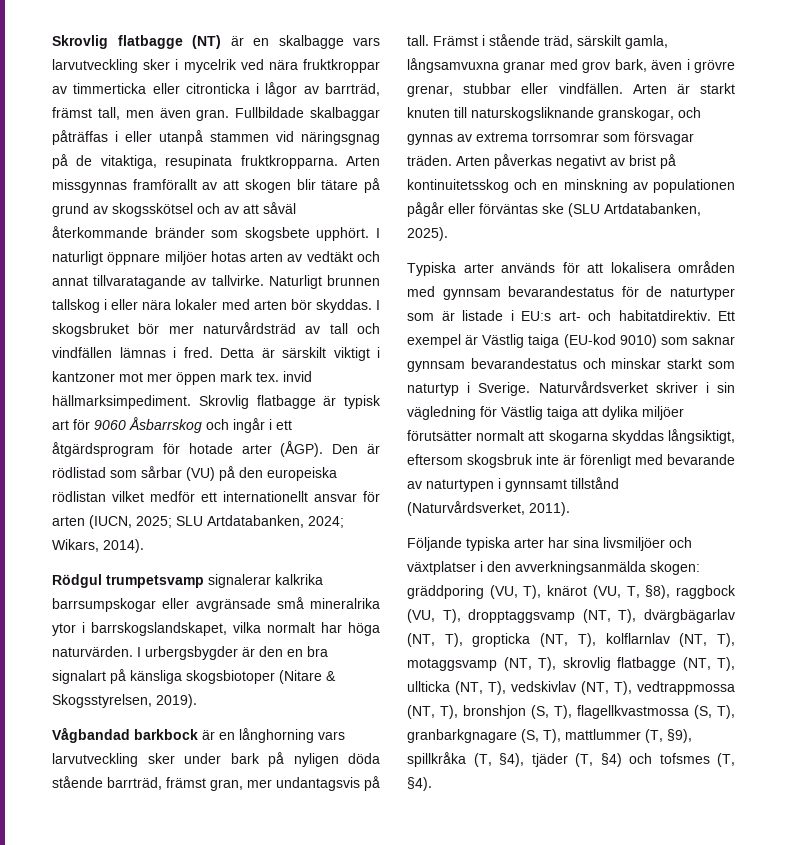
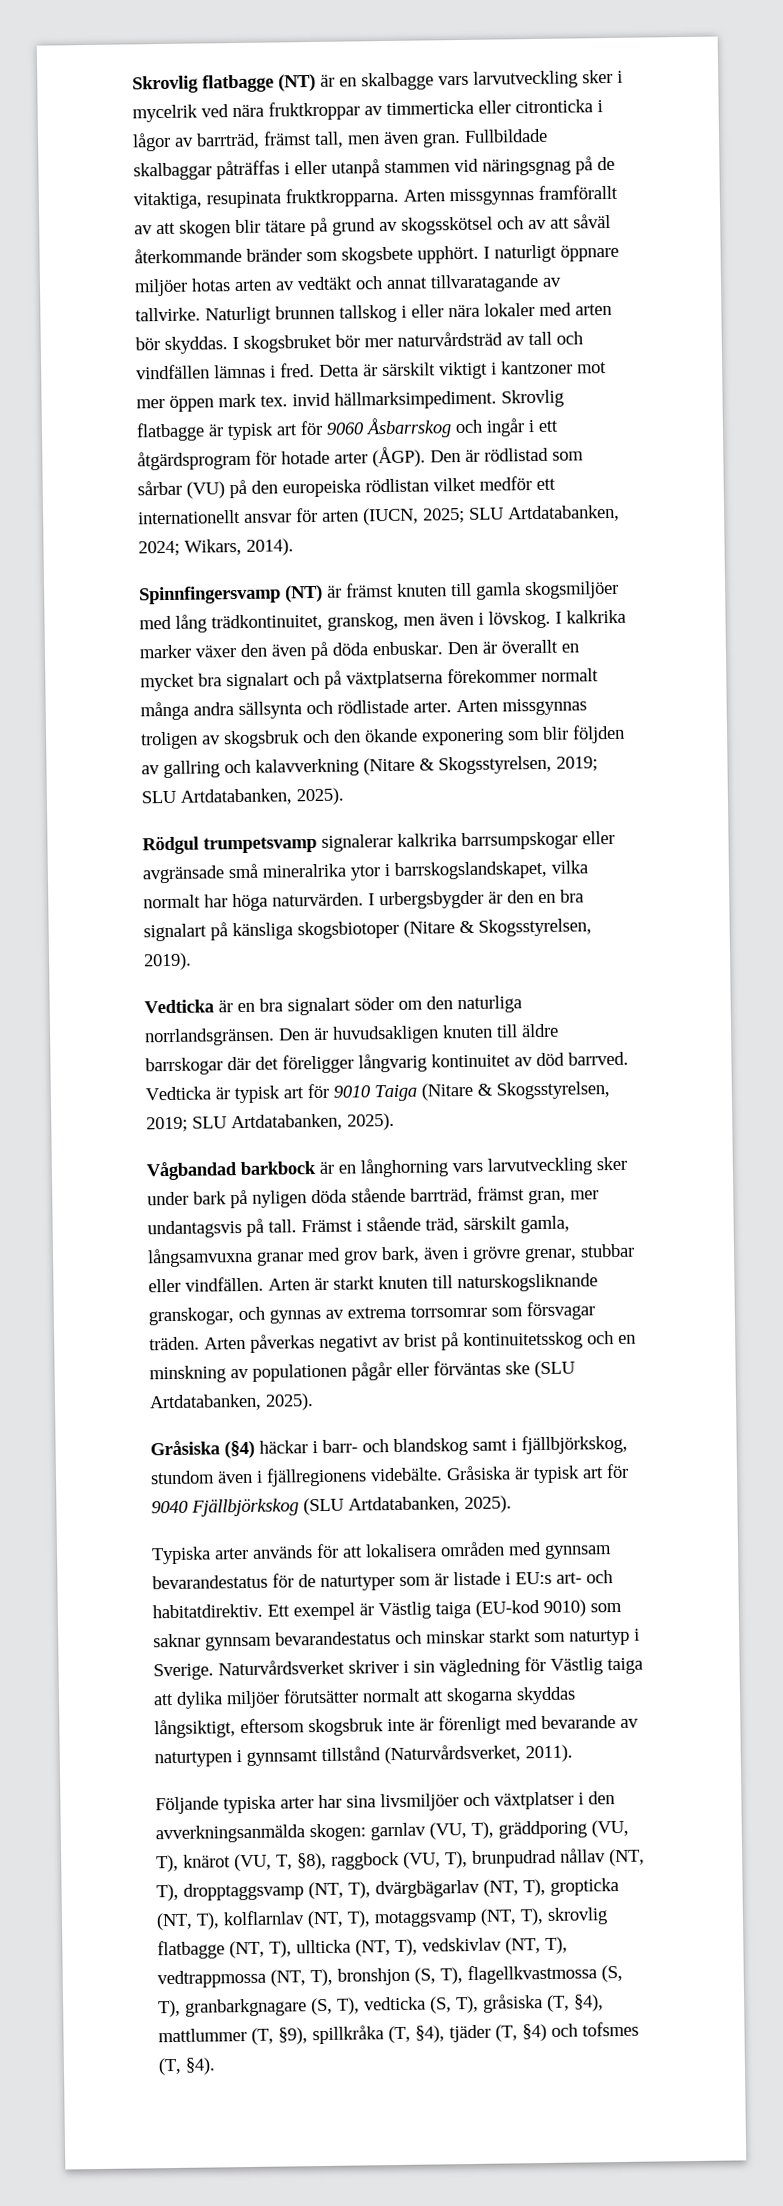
(144, 546) none -> [139,580,619,605] [139,609,626,633] [139,639,579,661] [140,668,599,692] [140,698,587,721] [140,724,625,750] [141,755,598,779] [141,787,344,806] // Spinnfingersvamp (NT) är främst knuten till gamla skogsmiljöer med lång trädkontinuitet, granskog, men även i lövskog. I kalkrika marker växer den även på döda enbuskar. Den är överallt en mycket bra signalart och på växtplatserna förekommer normalt många andra sällsynta och rödlistade arter. Arten missgynnas troligen av skogsbruk och den ökande exponering som blir följden av gallring och kalavverkning (Nitare & Skogsstyrelsen, 2019; SLU Artdatabanken, 2025).
(197, 701) none -> [144,995,522,1016] [144,1023,559,1047] [145,1051,629,1076] [145,1081,610,1104] [146,1112,395,1133] // Vedticka är en bra signalart söder om den naturliga norrlandsgränsen. Den är huvudsakligen knuten till äldre barrskogar där det föreligger långvarig kontinuitet av död barrved. Vedticka är typisk art för 9010 Taiga (Nitare & Skogsstyrelsen, 2019; SLU Artdatabanken, 2025).
(448, 234) none -> [150,1434,628,1459] [150,1463,629,1487] [151,1495,512,1517] // Gråsiska (§4) häckar i barr- och blandskog samt i fjällbjörkskog, stundom även i fjällregionens videbälte. Gråsiska är typisk art för 9040 Fjällbjörkskog (SLU Artdatabanken, 2025).
(700, 568) none -> [370,1821,494,1841] garnlav (VU, T),
(461, 616) none -> [472,1848,645,1868] [156,1883,179,1902] brunpudrad nållav (NT, T),
(561, 736) none -> [364,1994,604,2014] vedticka (S, T), gråsiska (T, §4),

